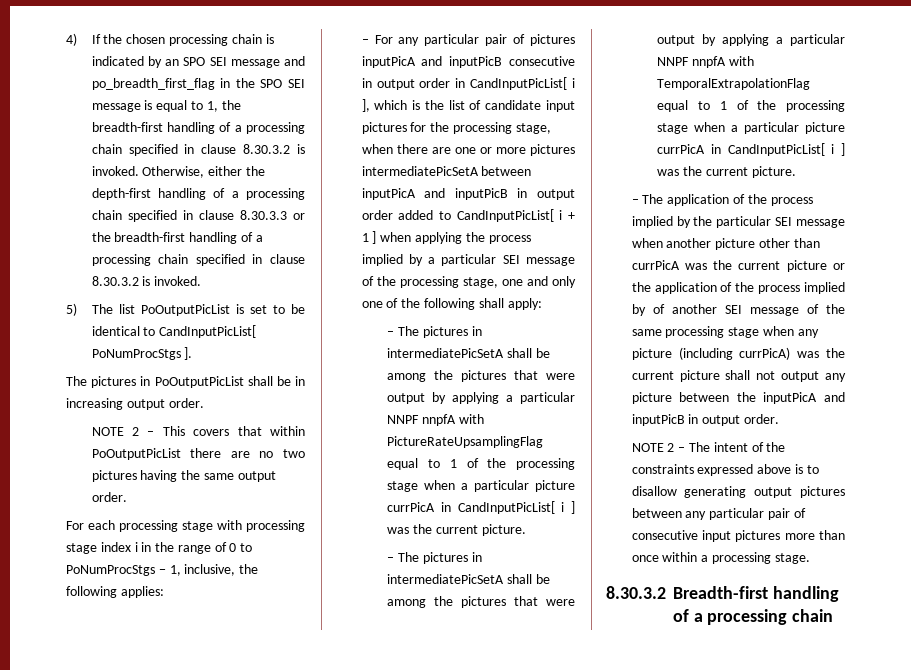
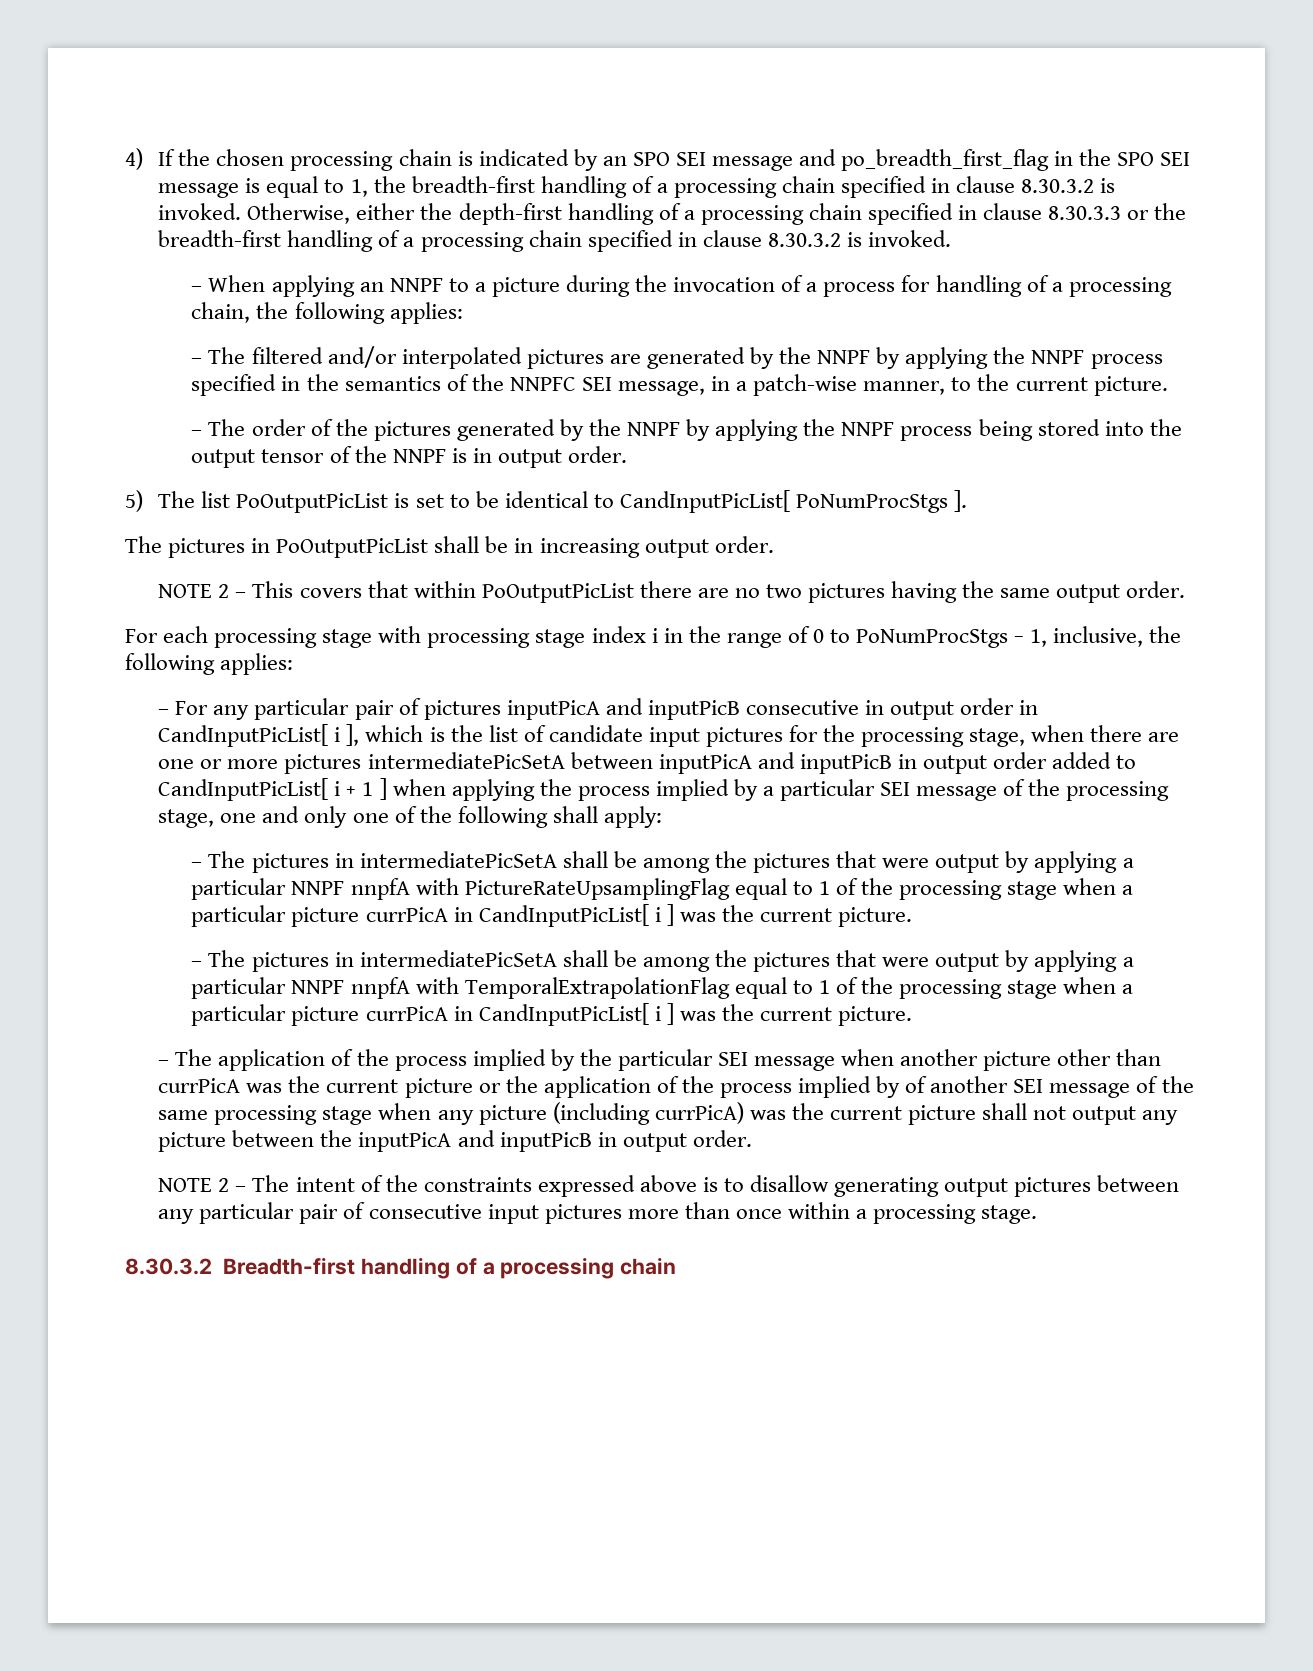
(202, 281) none -> [191,275,1172,297] [191,302,463,324] [191,346,1163,369] [191,374,1168,396] [191,419,1182,441] [191,446,627,468] // – When applying an NNPF to a picture during the invocation of a process for handling of a processing chain, the following applies: // – The filtered and/or interpolated pictures are generated by the NNPF by applying the NNPF process specified in the semantics of the NNPFC SEI message, in a patch-wise manner, to the current picture. // – The order of the pictures generated by the NNPF by applying the NNPF process being stored into the output tensor of the NNPF is in output order.

